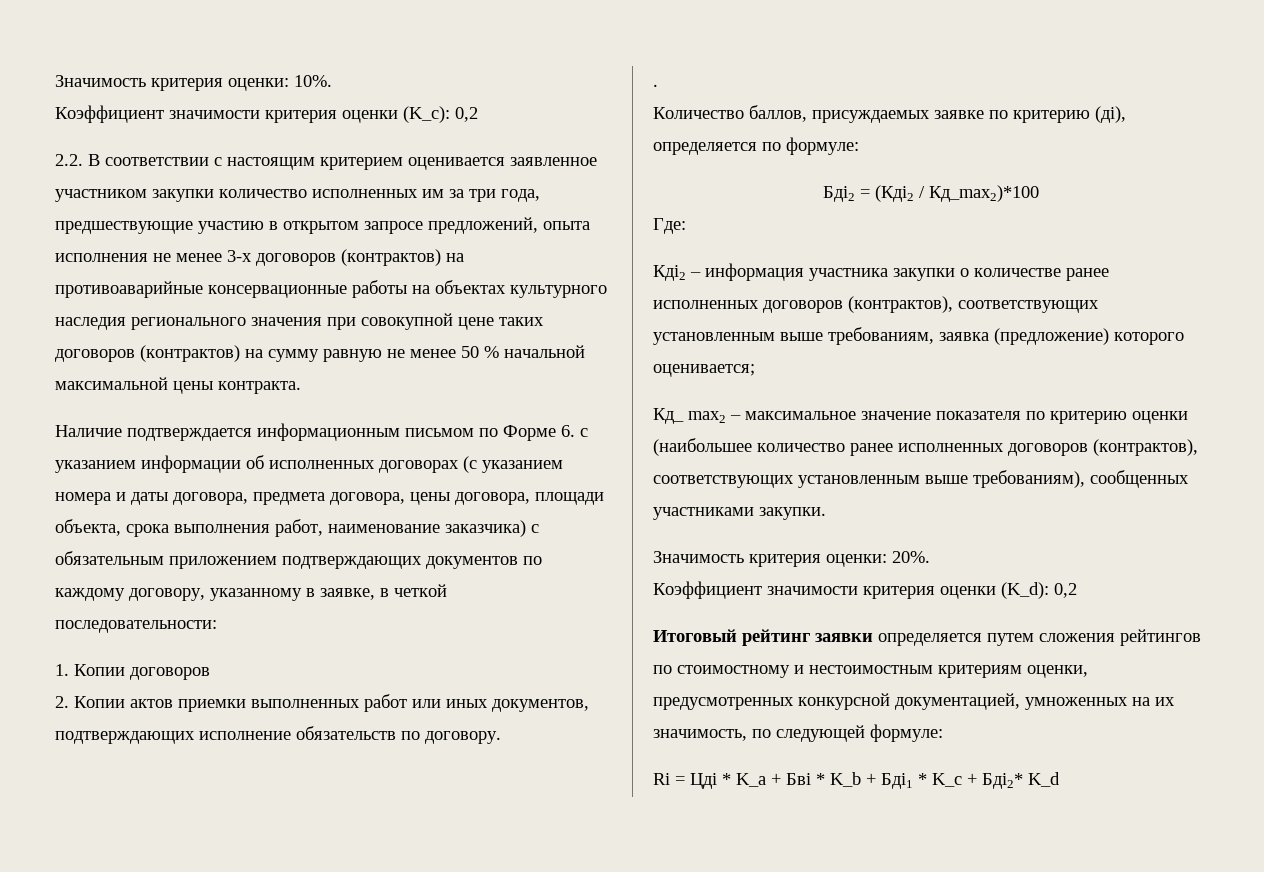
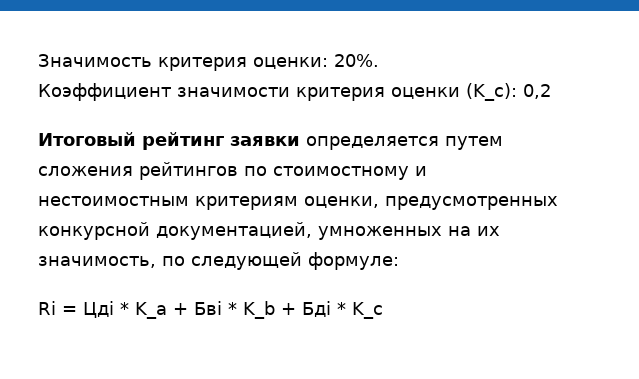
[55,75,332,91] [55,105,478,123] [55,154,597,170] [55,189,540,202] [55,217,590,234] [55,249,464,266] [55,280,607,298] [55,313,544,330] [55,345,585,362] [55,377,301,394] [55,423,588,441] [55,455,563,473] [55,492,604,505] [55,519,539,537] [55,551,542,569] [55,584,447,601] [55,620,217,633] [55,664,210,680] [55,694,589,712] [55,726,501,744] [653,84,658,87] [653,105,1126,123] [653,137,859,155] [823,185,1039,202] [653,218,686,234] [653,263,1109,281] [653,296,1099,313] [653,327,1184,345] [653,364,755,377] [653,408,1188,424] [653,438,1198,456] [653,470,1189,488] [653,507,826,520] [653,551,887,567] Значимость критерия оценки: 10%. // Коэффициент значимости критерия оценки (K_c): 0,2 // 2.2. В соответствии с настоящим критерием оценивается заявленное участником закупки количество исполненных им за три года, предшествующие участию в открытом запросе предложений, опыта исполнения не менее 3-х договоров (контрактов) на противоаварийные консервационные работы на объектах культурного наследия регионального значения при совокупной цене таких договоров (контрактов) на сумму равную не менее 50 % начальной максимальной цены контракта. // Наличие подтверждается информационным письмом по Форме 6. с указанием информации об исполненных договорах (с указанием номера и даты договора, предмета договора, цены договора, площади объекта, срока выполнения работ, наименование заказчика) с обязательным приложением подтверждающих документов по каждому договору, указанному в заявке, в четкой последовательности: // 1. Копии договоров // 2. Копии актов приемки выполненных работ или иных документов, подтверждающих исполнение обязательств по договору. // . // Количество баллов, присуждаемых заявке по критерию (дi), определяется по формуле: // Бдi2 = (Кдi2 / Кд_max2)*100 // Где: // Кдi2 – информация участника закупки о количестве ранее исполненных договоров (контрактов), соответствующих установленным выше требованиям, заявка (предложение) которого оценивается; // Кд_ max2 – максимальное значение показателя по критерию оценки (наибольшее количество ранее исполненных договоров (контрактов), соответствующих установленным выше требованиям), сообщенных участниками закупки. // Значимость критерия оценки: -> [38,54,328,71] Значимость критерия оценки:
[1001,582,1049,599] (K_d): -> [466,83,517,101] (K_c):
[881,773,913,789] Бдi1 -> [302,301,331,317] Бдi
[967,772,1060,789] + Бдi2* K_d -> (383, 310) none

